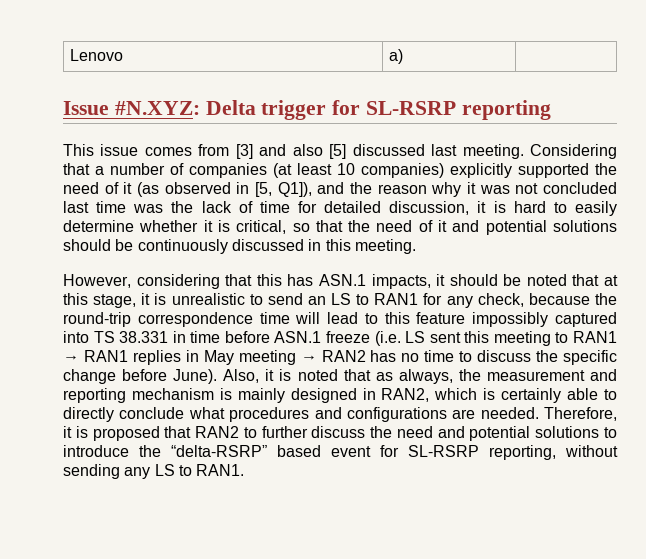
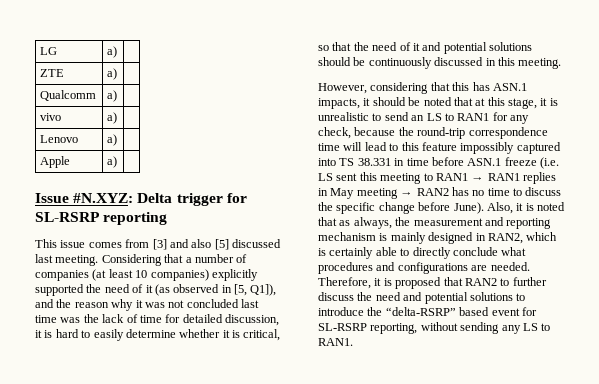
(69, 55) none -> [40,47,58,55] [107,46,118,58] [40,69,65,77] [107,68,118,80] [40,90,97,101] [107,90,118,102] [40,113,62,121] [107,112,118,124] LG | a) | // ZTE | a) | // Qualcomm | a) | // vivo | a) | //
(403, 56) none -> [40,156,71,168] [107,156,118,168] // Apple | a) |

